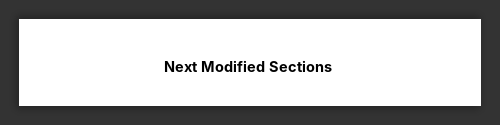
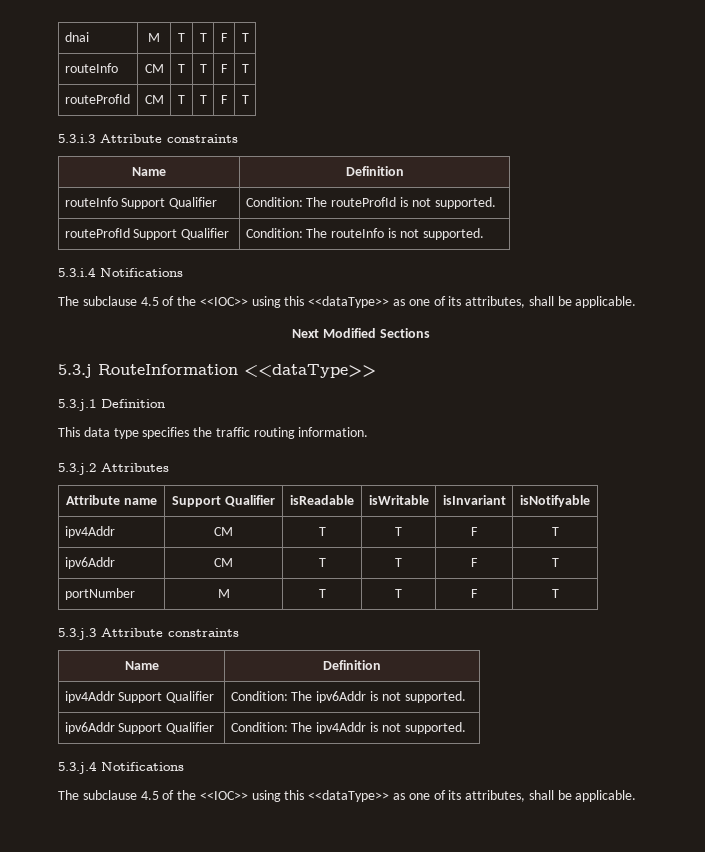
[164,60,332,72] Next Modified Sections -> [64,32,89,42] [148,33,160,42] [178,33,185,42] [199,33,207,42] [221,33,228,42] [241,33,249,42] [64,63,118,73] [144,64,164,73] [178,64,185,73] [199,64,207,73] [221,64,228,73] [241,64,249,73] [64,94,130,104] [144,95,164,104] [178,95,185,104] [199,95,207,104] [221,95,228,104] [241,95,249,104] [58,134,238,143] [132,167,166,176] [345,166,404,176] [64,197,218,209] [245,197,496,209] [64,228,230,240] [245,228,484,240] [58,267,183,277] [58,296,637,308] [292,328,430,338] [58,364,376,378] [58,399,165,411] [58,427,369,439] [58,463,169,475] [66,495,157,505] [172,495,275,507] [290,495,354,505] [368,495,429,505] [442,495,506,505] [520,495,590,507] [64,526,115,538] [214,527,233,536] [318,527,326,536] [395,527,402,536] [471,527,479,536] [551,527,559,536] [64,557,115,569] [214,558,233,567] [318,558,326,567] [395,558,402,567] [471,558,479,567] [551,558,559,567] [64,588,135,600] [217,589,230,598] [318,589,326,598] [395,589,402,598] [471,589,479,598] [551,589,559,598] [58,628,239,640] [124,661,159,670] [323,660,382,670] [64,691,215,703] [230,691,466,703] [64,722,215,734] [230,722,466,734] [58,761,184,774] [58,790,637,802] dnai | M | T | T | F | T // routeInfo | CM | T | T | F | T // routeProfId | CM | T | T | F | T // 5.3.i.3 Attribute constraints // Name | Definition // routeInfo Support Qualifier | Condition: The routeProfId is not supported. // routeProfId Support Qualifier | Condition: The routeInfo is not supported. // 5.3.i.4 Notifications // The subclause 4.5 of the <<IOC>> using this <<dataType>> as one of its attributes, shall be applicable. // Next Modified Sections // 5.3.j RouteInformation <<dataType>> // 5.3.j.1 Definition // This data type specifies the traffic routing information. // 5.3.j.2 Attributes // Attribute name | Support Qualifier | isReadable | isWritable | isInvariant | isNotifyable // ipv4Addr | CM | T | T | F | T // ipv6Addr | CM | T | T | F | T // portNumber | M | T | T | F | T // 5.3.j.3 Attribute constraints // Name | Definition // ipv4Addr Support Qualifier | Condition: The ipv6Addr is not supported. // ipv6Addr Support Qualifier | Condition: The ipv4Addr is not supported. // 5.3.j.4 Notifications // The subclause 4.5 of the <<IOC>> using this <<dataType>> as one of its attributes, shall be applicable.

